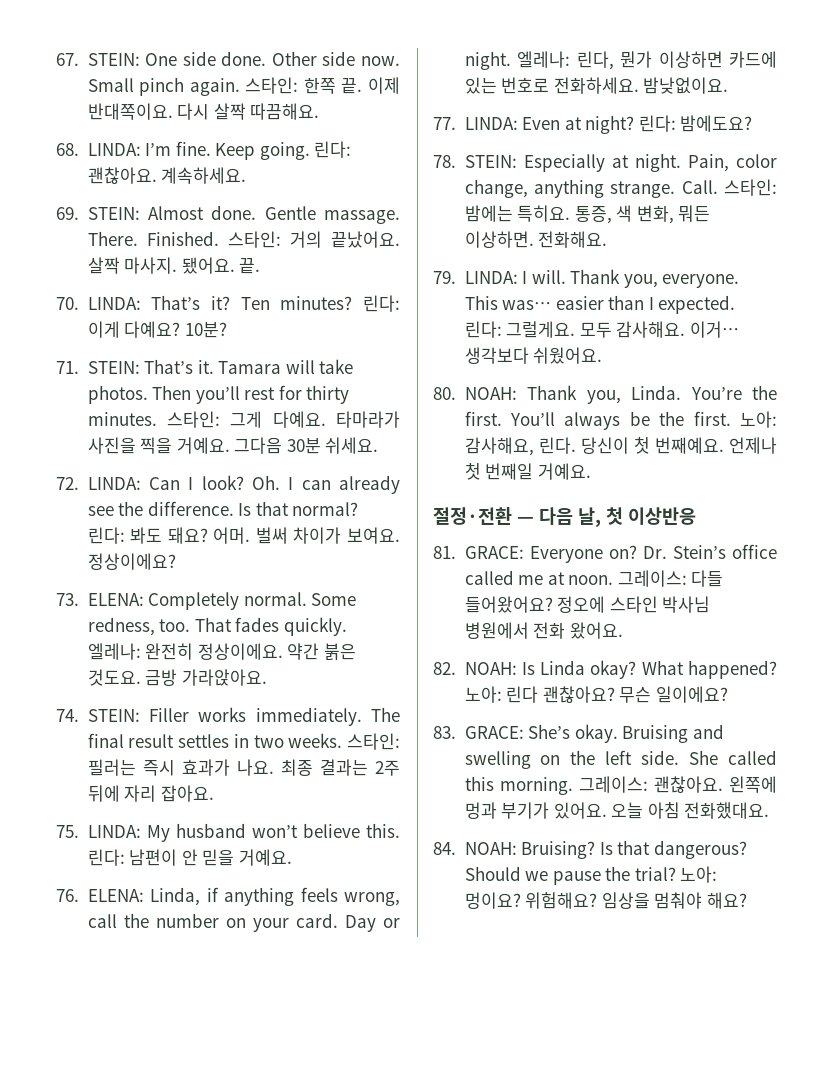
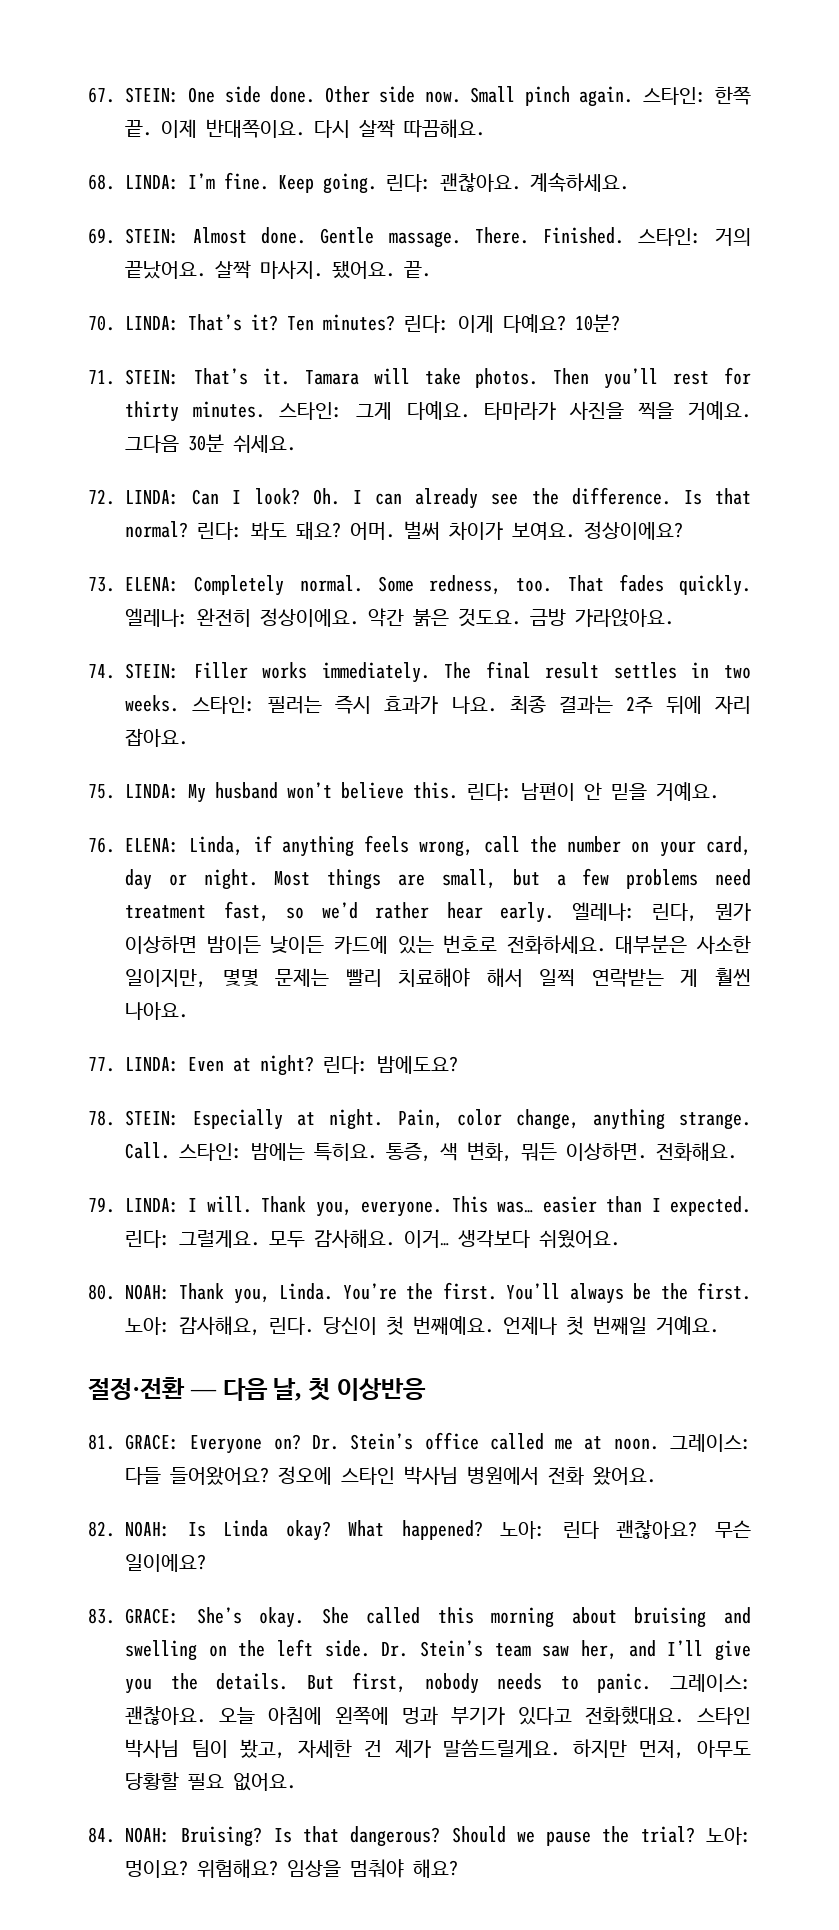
[295,913,400,932] [464,51,511,70] card. Day or night. -> [705,836,751,856] [125,868,751,890] [125,901,555,923] card, day or night. Most things are small, but a few problems need treatment fast, so we’d rather hear early.
(723, 59) none -> [206,936,325,954] 밤이든 낮이든
[643,77,729,94] 밤낮없이요. -> [615,935,751,954] [125,968,751,988] [125,1002,188,1020] 대부분은 사소한 일이지만, 몇몇 문제는 빨리 치료해야 해서 일찍 연락받는 게 훨씬 나아요.
[622,725,689,743] Bruising -> [321,1607,707,1628] She called this morning about bruising
[689,750,777,765] [464,776,777,795] [464,802,770,819] She called this morning. 그레이스: 괜찮아요. 왼쪽에 멍과 부기가 있어요. 오늘 아침 전화했대요. -> [381,1640,751,1661] [125,1672,751,1694] [125,1706,751,1725] [125,1739,751,1759] [125,1772,296,1791] Dr. Stein’s team saw her, and I’ll give you the details. But first, nobody needs to panic. 그레이스: 괜찮아요. 오늘 아침에 왼쪽에 멍과 부기가 있다고 전화했대요. 스타인 박사님 팀이 봤고, 자세한 건 제가 말씀드릴게요. 하지만 먼저, 아무도 당황할 필요 없어요.

